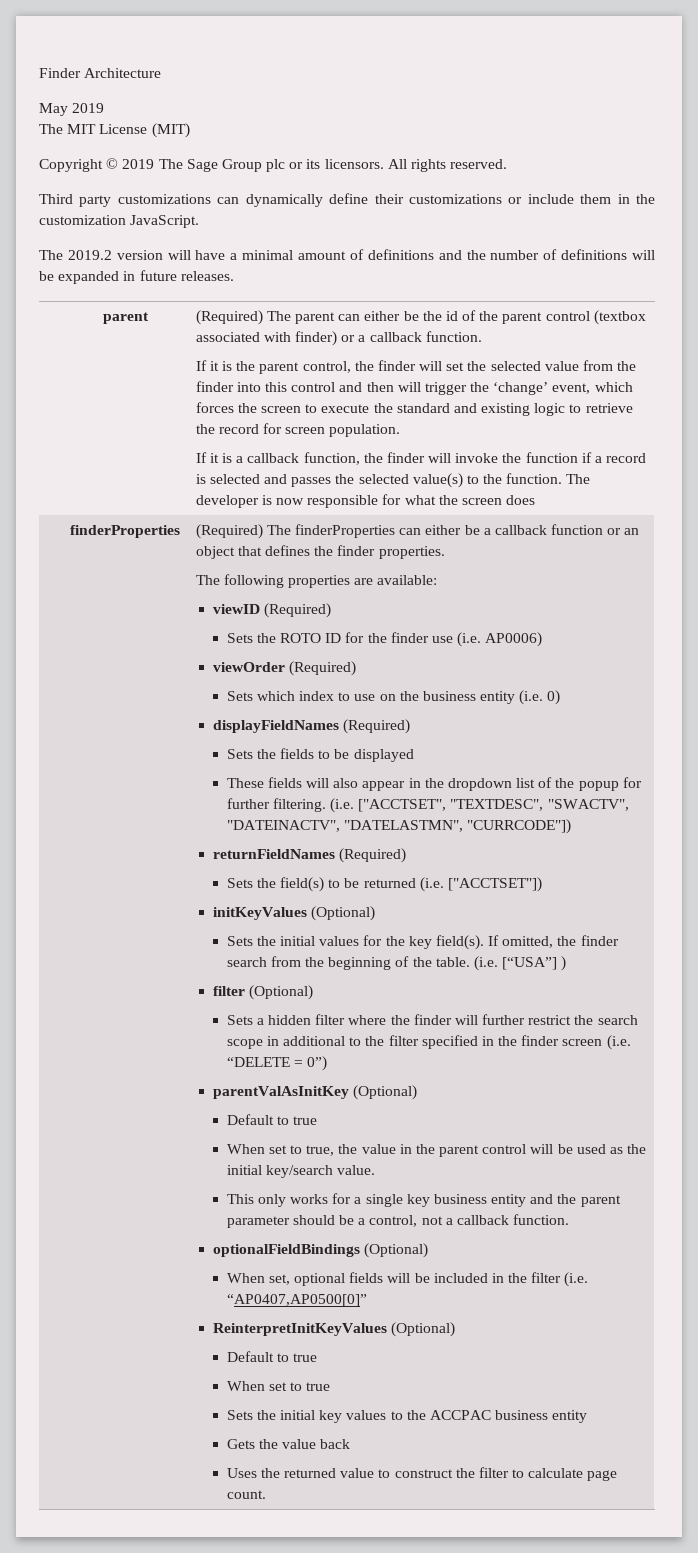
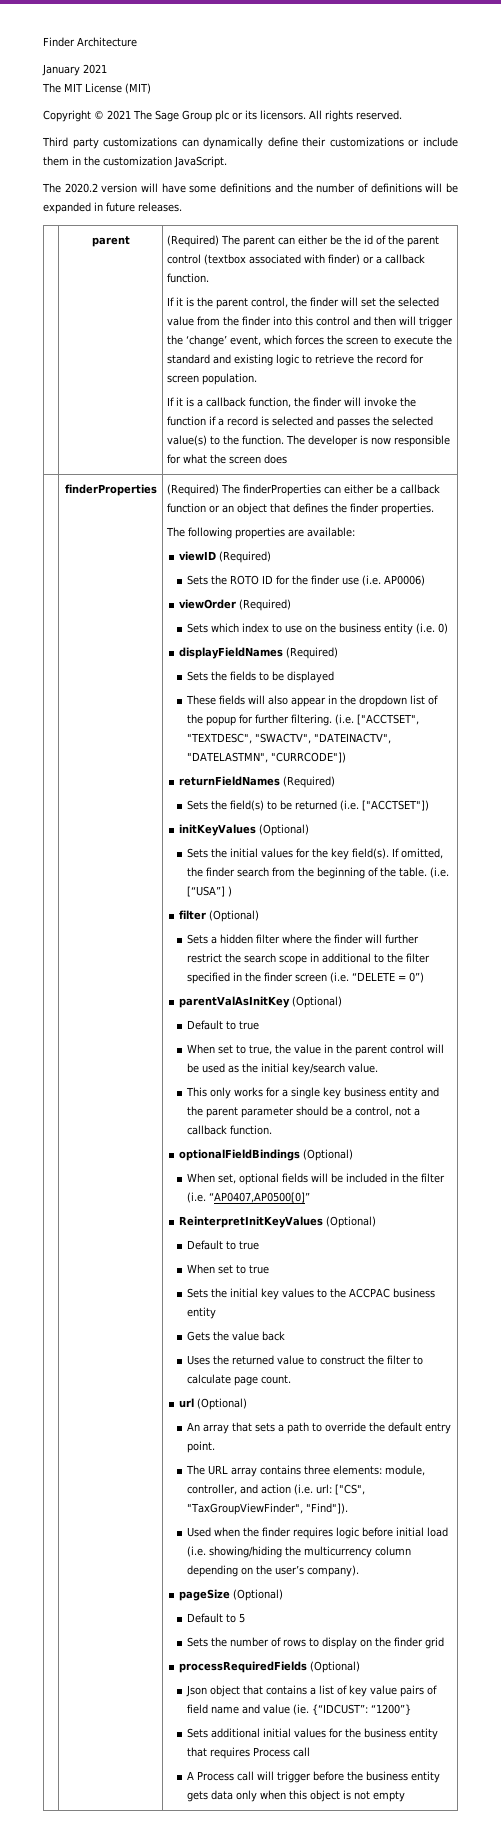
[39,103,105,116] May 2019 -> [42,64,107,76] January 2021
[122,159,155,169] 2019 -> [107,110,131,120] 2021
[67,250,112,260] 2019.2 -> [64,183,98,193] 2020.2
[230,249,364,260] a minimal amount of -> [189,185,217,193] some
(266, 1494) none -> [179,1398,248,1410] [187,1422,452,1434] [187,1441,216,1453] [186,1465,426,1477] [187,1484,366,1495] [187,1503,349,1515] [187,1527,449,1539] [187,1546,412,1558] [187,1565,360,1577] [179,1589,284,1601] [187,1613,246,1623] [187,1637,445,1649] [179,1661,361,1673] [186,1685,438,1697] [187,1704,412,1715] [187,1728,439,1740] [187,1747,311,1759] [187,1771,441,1783] [187,1790,406,1802] // url (Optional) // An array that sets a path to override the default entry point. // The URL array contains three elements: module, controller, and action (i.e. url: ["CS", "TaxGroupViewFinder", "Find"]). // Used when the finder requires logic before initial load (i.e. showing/hiding the multicurrency column depending on the user’s company). // pageSize (Optional) // Default to 5 // Sets the number of rows to display on the finder grid // processRequiredFields (Optional) // Json object that contains a list of key value pairs of field name and value (ie. {“IDCUST”: “1200”} // Sets additional initial values for the business entity that requires Process call // A Process call will trigger before the business entity gets data only when this object is not empty

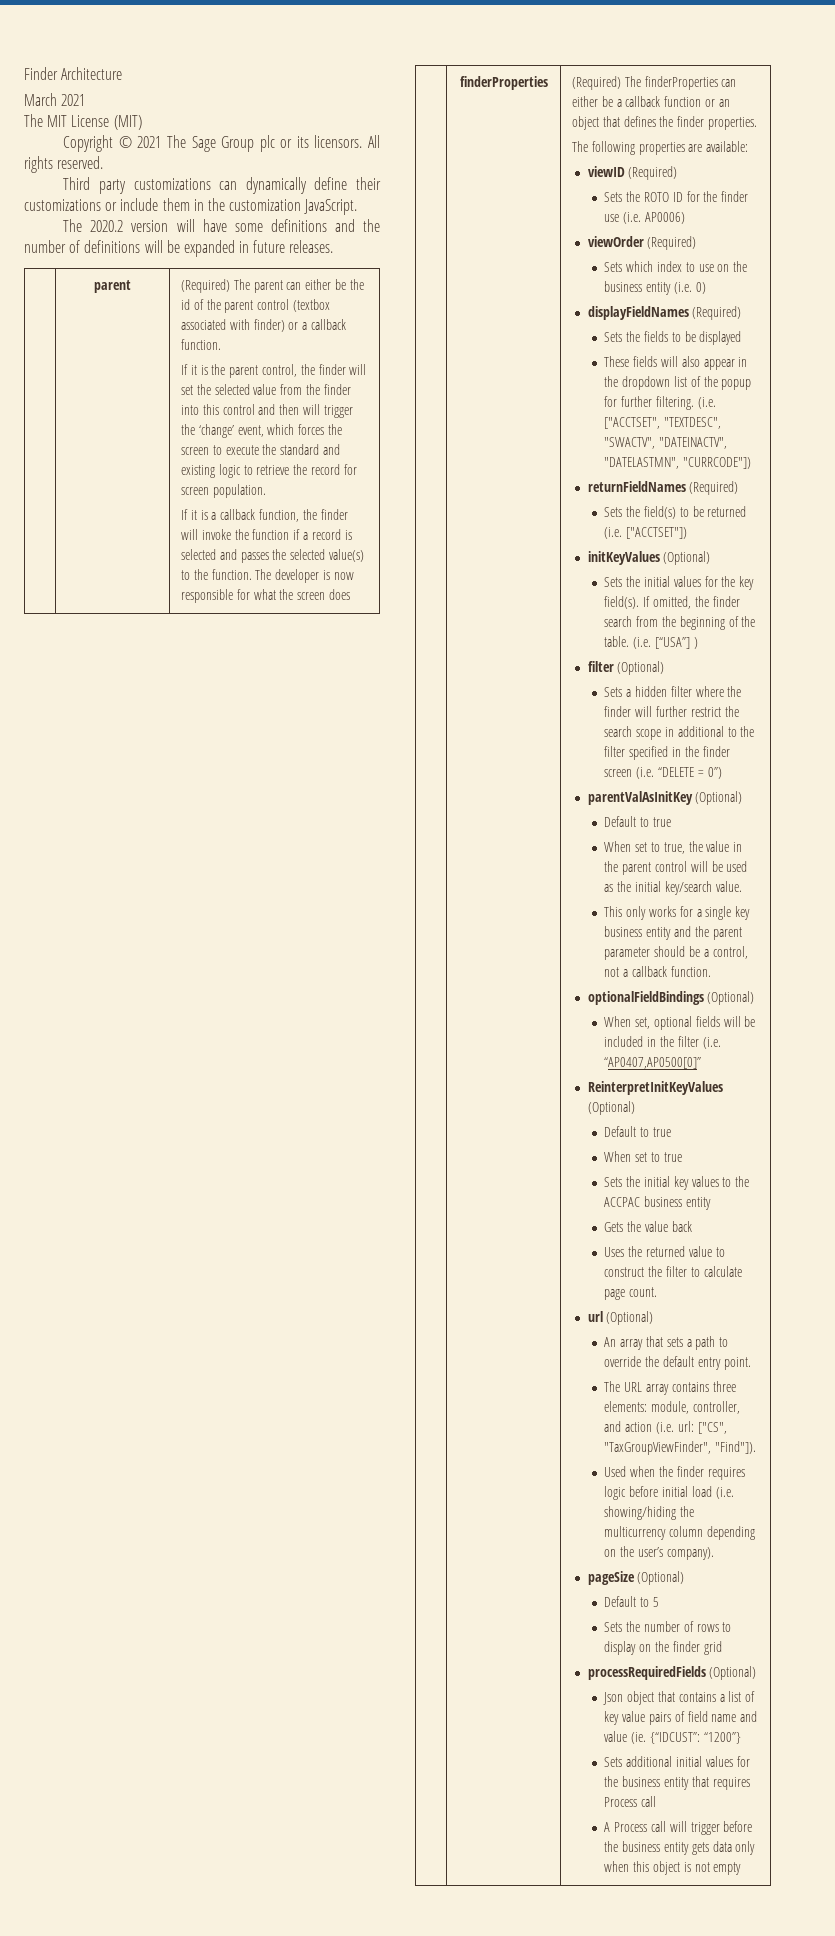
[42,64,80,76] January -> [24,93,57,106] March

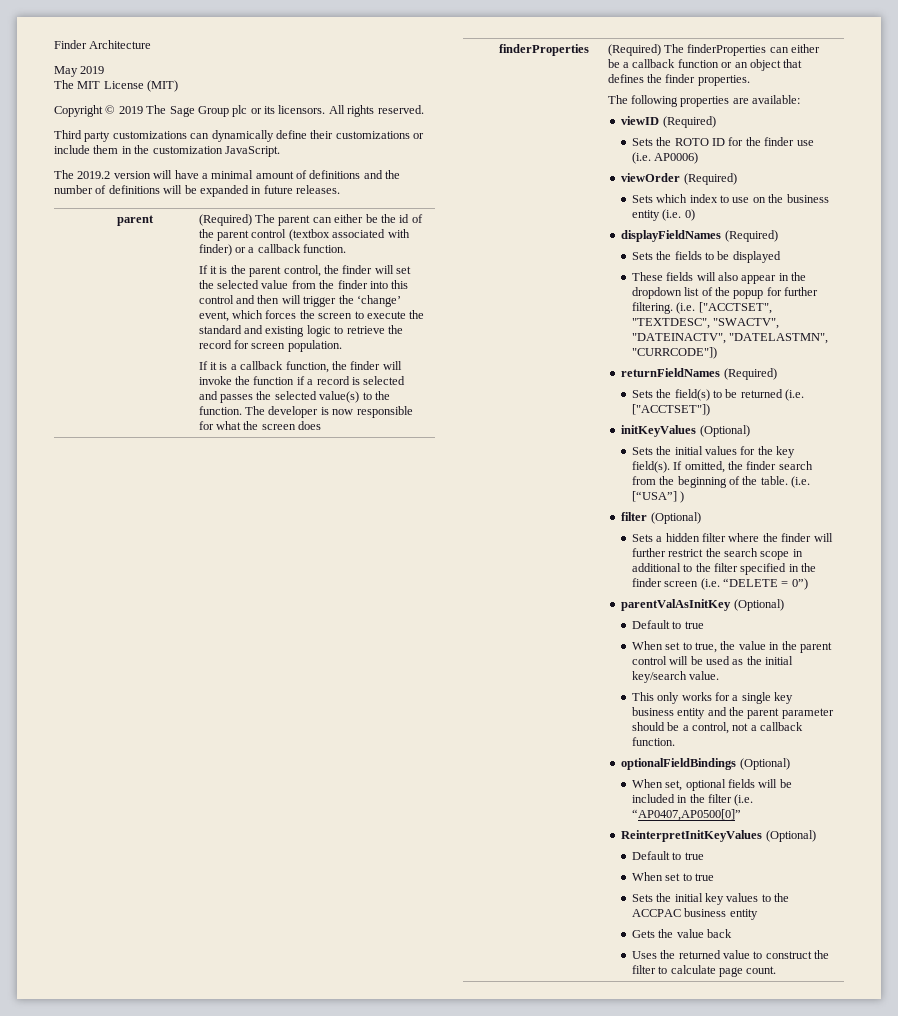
[24,93,86,106] March 2021 -> [54,66,105,77] May 2019
[137,136,162,148] 2021 -> [118,106,143,114] 2019
[90,220,124,232] 2020.2 -> [77,171,111,179] 2019.2
[234,223,263,232] some -> [201,170,307,179] a minimal amount of
[587,1311,654,1325] [604,1336,729,1350] [604,1356,751,1370] [604,1381,736,1395] [604,1401,741,1414] [604,1421,727,1434] [604,1441,757,1455] [604,1466,745,1480] [604,1486,734,1500] [604,1506,695,1520] [604,1526,756,1540] [604,1546,714,1560] [587,1571,685,1585] [604,1596,660,1607] [604,1621,732,1632] [604,1641,722,1655] [587,1666,757,1680] [603,1691,756,1705] [604,1711,758,1725] [604,1731,741,1744] [604,1756,750,1767] [604,1776,750,1790] [604,1796,657,1807] [604,1821,753,1835] [604,1841,756,1855] [604,1861,742,1875] // url (Optional) // An array that sets a path to override the default entry point. // The URL array contains three elements: module, controller, and action (i.e. url: ["CS", "TaxGroupViewFinder", "Find"]). // Used when the finder requires logic before initial load (i.e. showing/hiding the multicurrency column depending on the user’s company). // pageSize (Optional) // Default to 5 // Sets the number of rows to display on the finder grid // processRequiredFields (Optional) // Json object that contains a list of key value pairs of field name and value (ie. {“IDCUST”: “1200”} // Sets additional initial values for the business entity that requires Process call // A Process call will trigger before the business entity gets data only when this object is not empty -> (777, 970) none

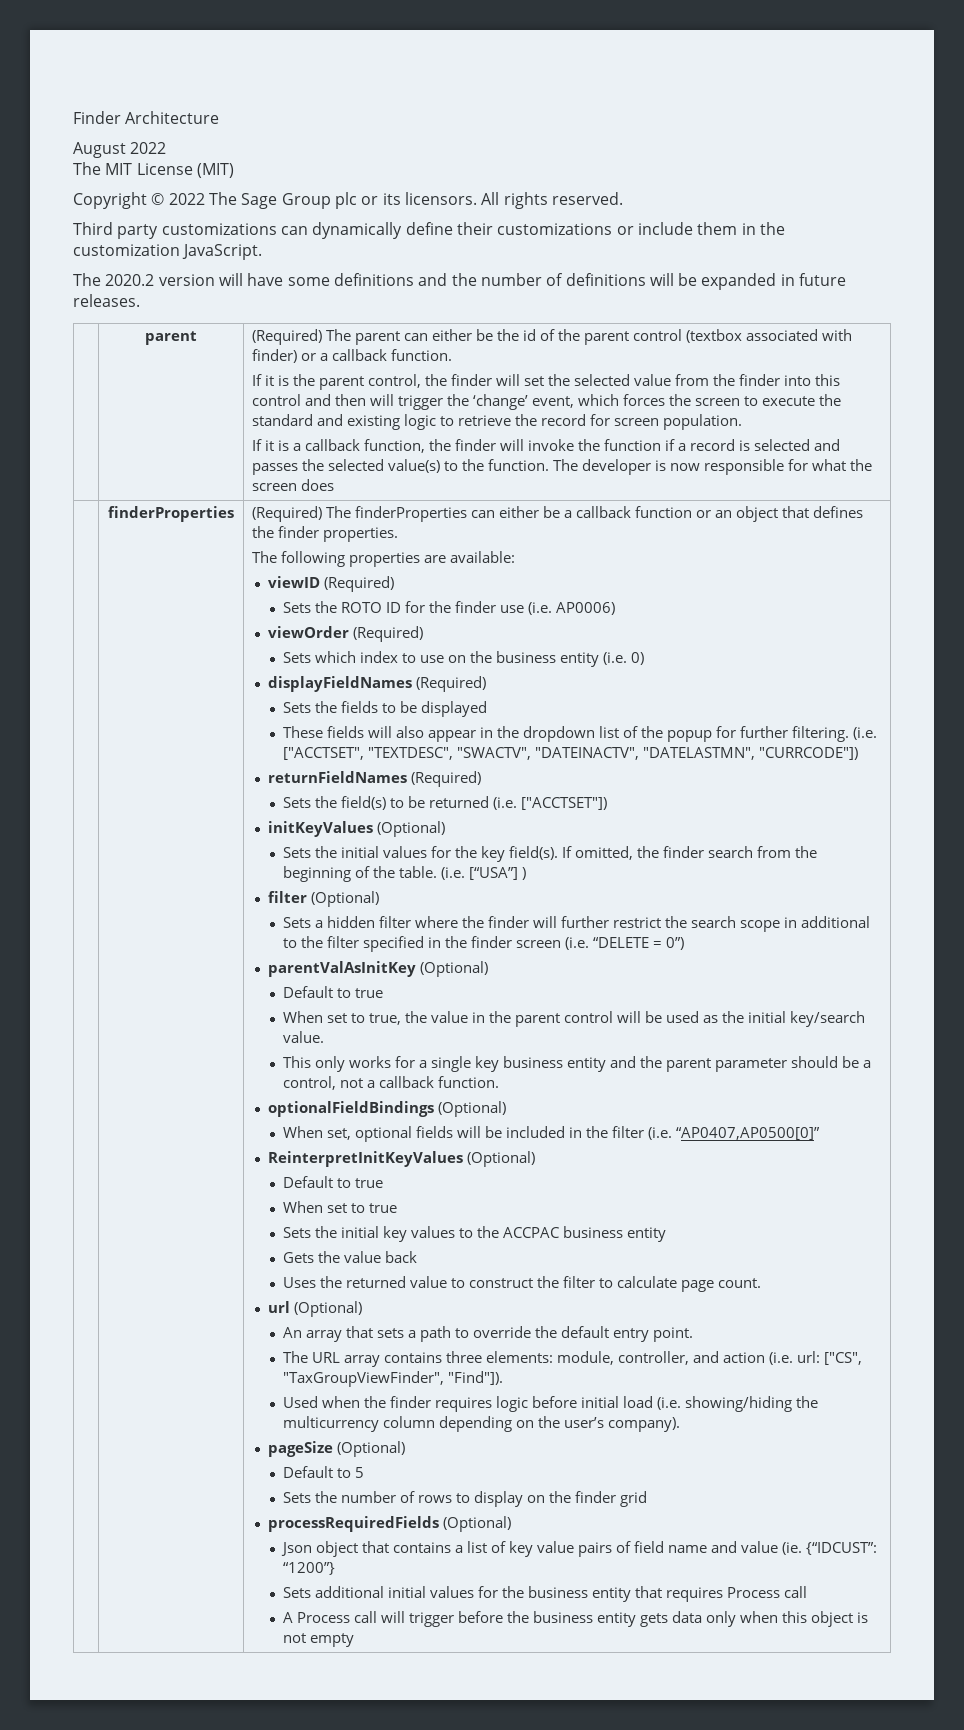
[54,66,105,77] May 2019 -> [73,142,167,158] August 2022
[118,106,143,114] 2019 -> [168,193,205,205] 2022
[77,171,111,179] 2019.2 -> [105,274,155,286] 2020.2
[201,170,307,179] a minimal amount of -> [287,277,330,286] some
(777, 970) none -> [267,1301,362,1317] [282,1326,693,1342] [282,1351,862,1367] [282,1371,503,1387] [282,1396,818,1412] [282,1416,680,1432] [267,1441,405,1457] [282,1466,364,1478] [282,1491,647,1507] [267,1516,511,1532] [280,1541,877,1557] [282,1562,335,1575] [282,1586,807,1602] [282,1611,868,1627] [282,1633,354,1647] // url (Optional) // An array that sets a path to override the default entry point. // The URL array contains three elements: module, controller, and action (i.e. url: ["CS", "TaxGroupViewFinder", "Find"]). // Used when the finder requires logic before initial load (i.e. showing/hiding the multicurrency column depending on the user’s company). // pageSize (Optional) // Default to 5 // Sets the number of rows to display on the finder grid // processRequiredFields (Optional) // Json object that contains a list of key value pairs of field name and value (ie. {“IDCUST”: “1200”} // Sets additional initial values for the business entity that requires Process call // A Process call will trigger before the business entity gets data only when this object is not empty

